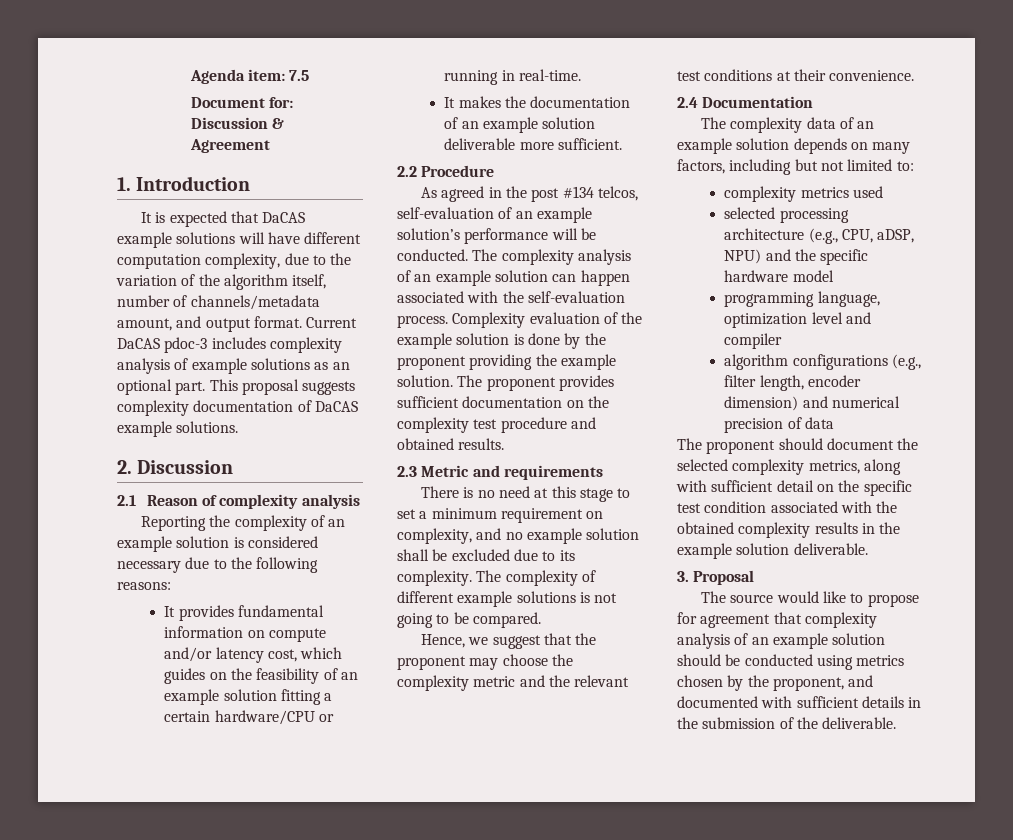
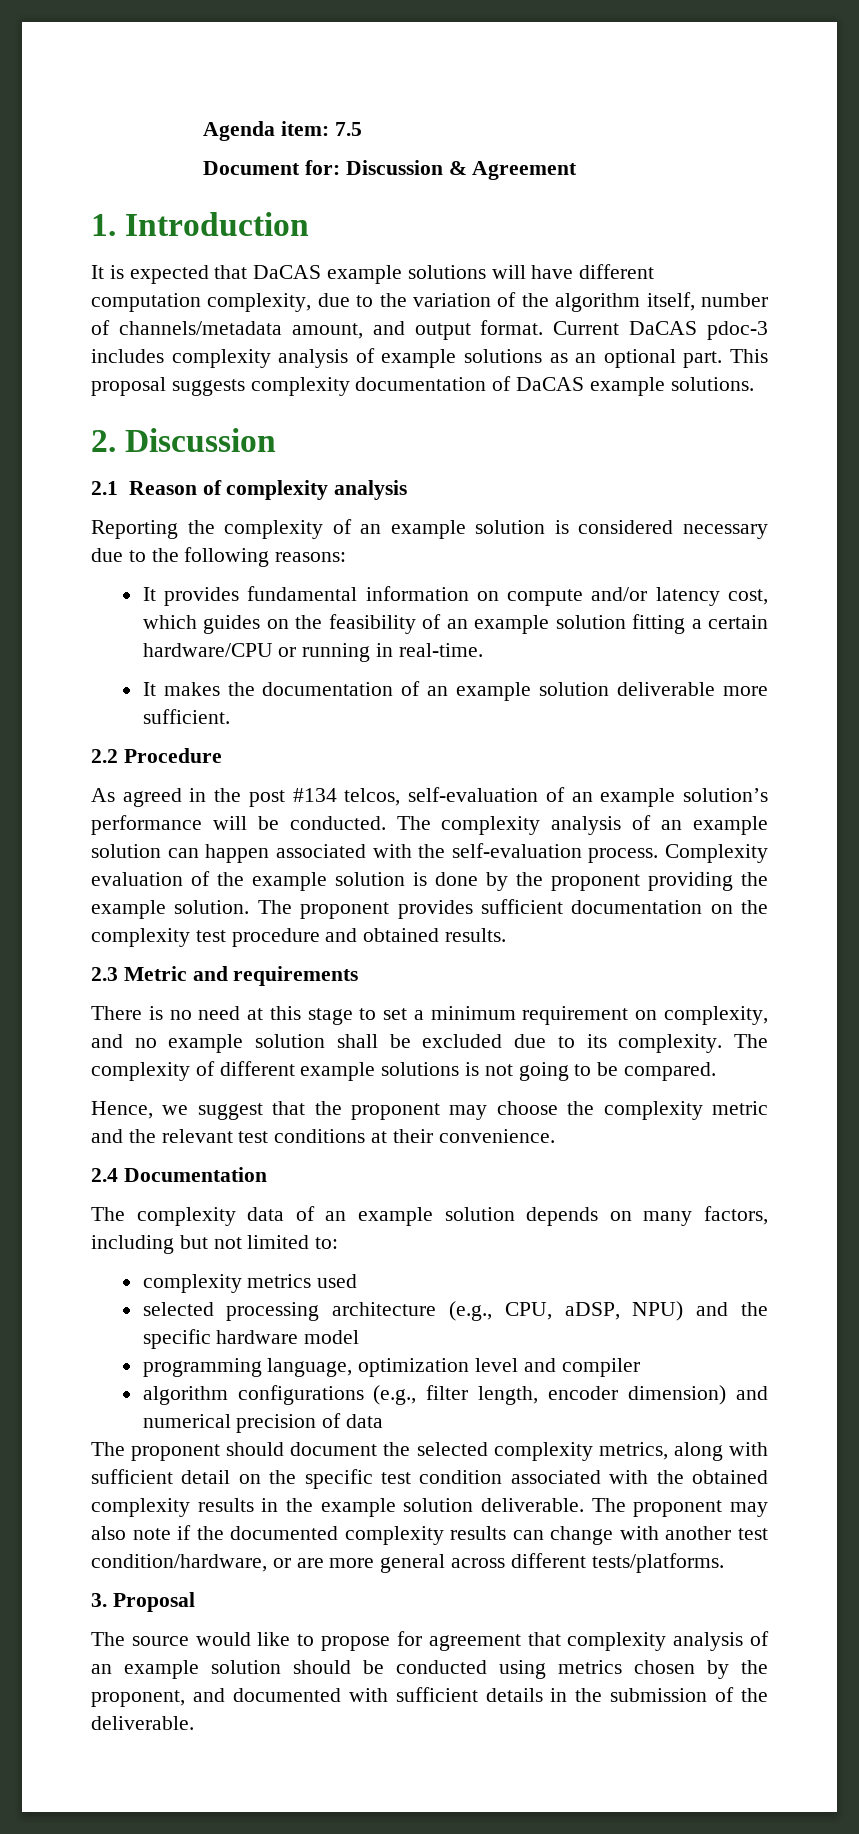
(868, 549) none -> [591,1498,768,1517] [91,1525,768,1545] [91,1553,724,1573] The proponent may also note if the documented complexity results can change with another test condition/hardware, or are more general across different tests/platforms.

